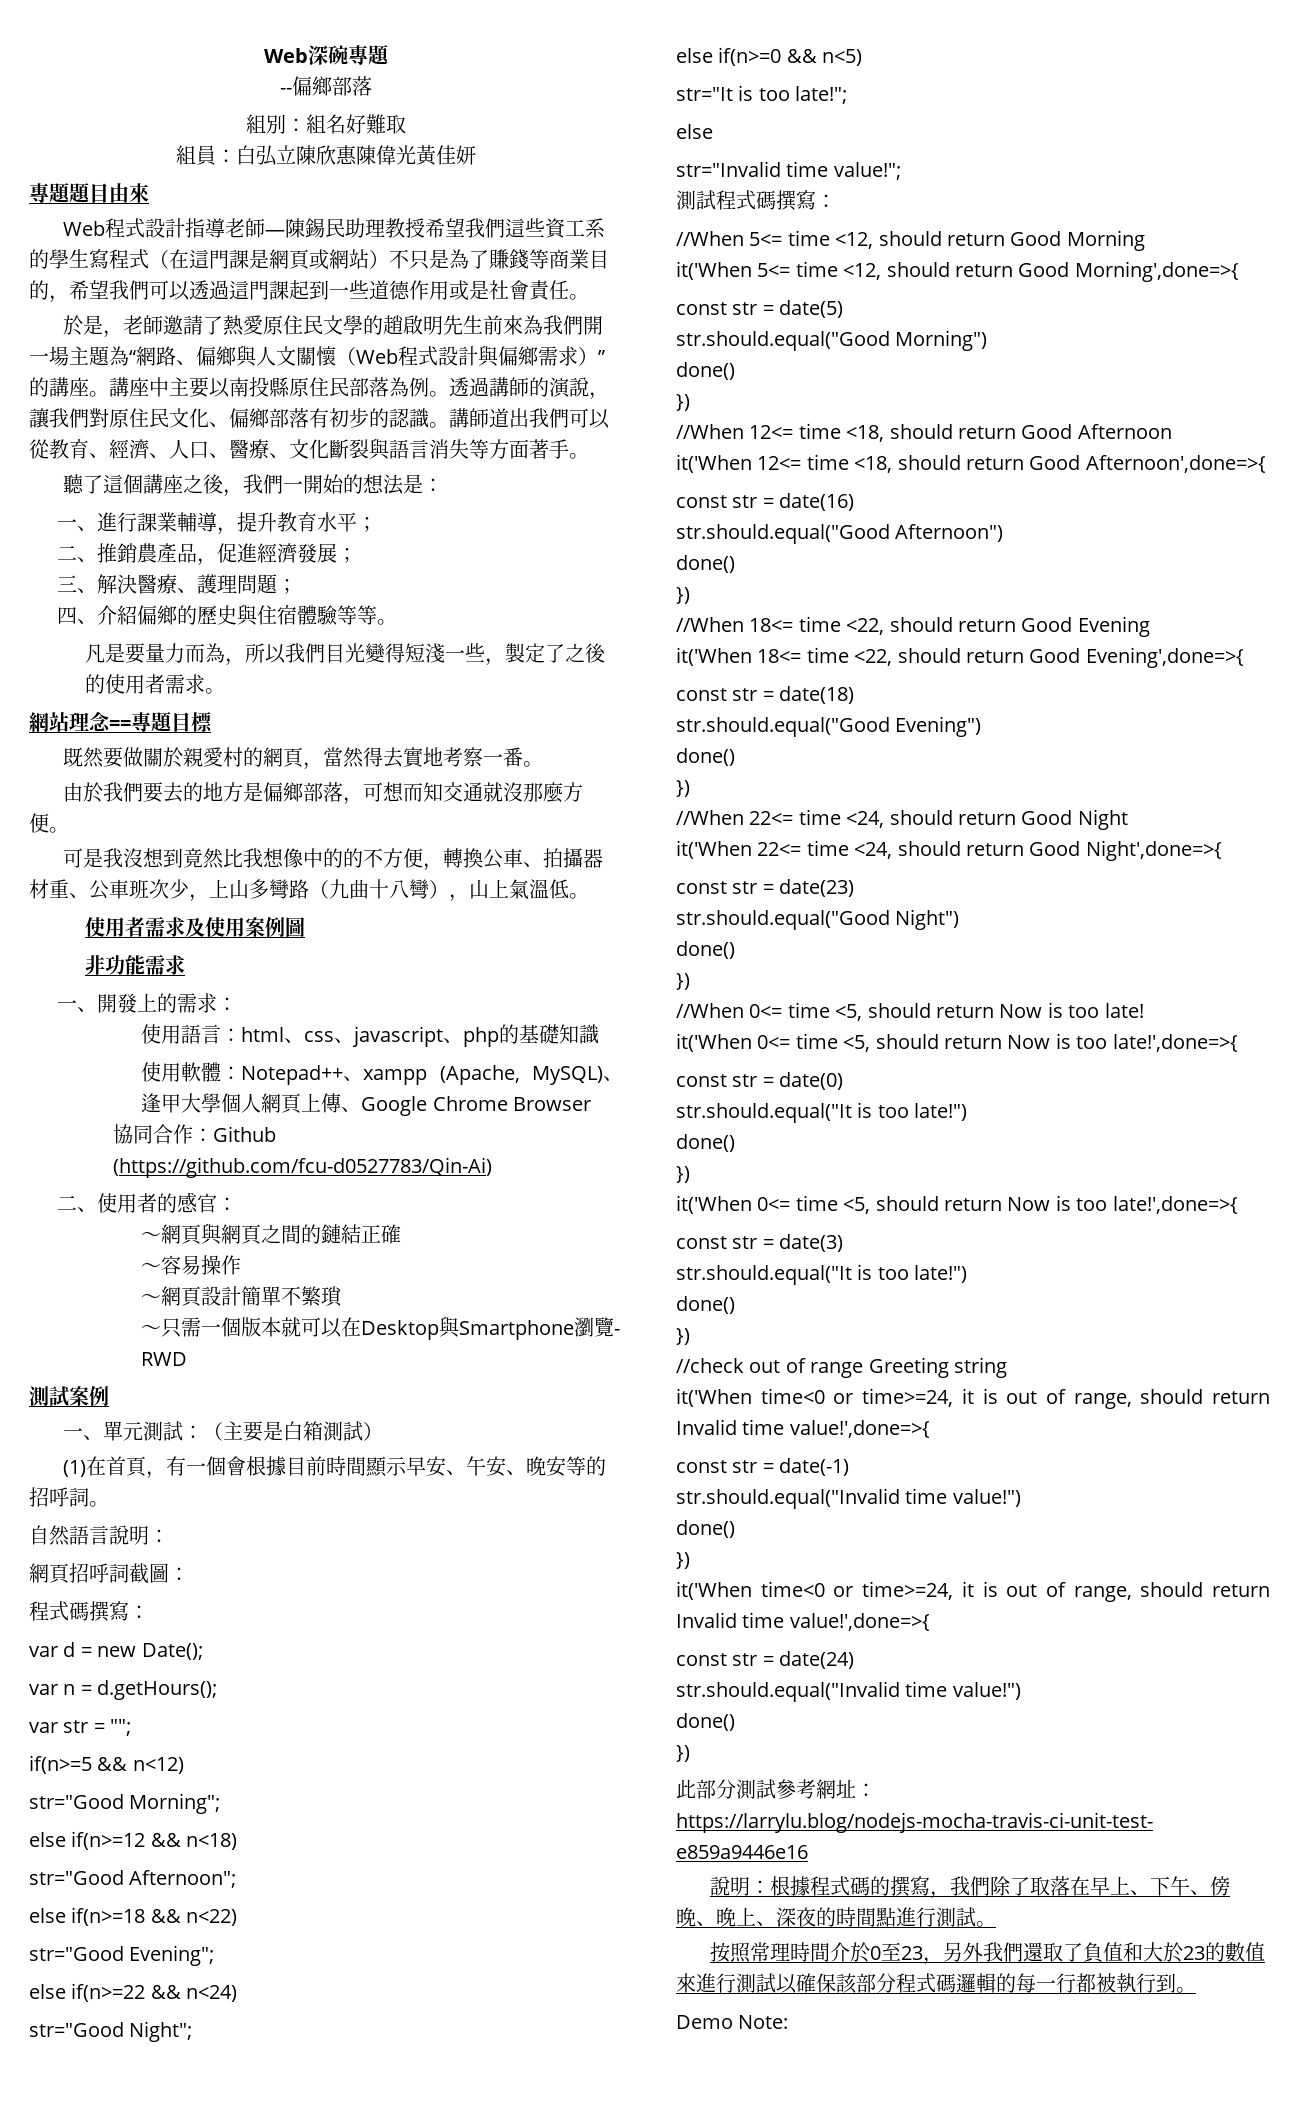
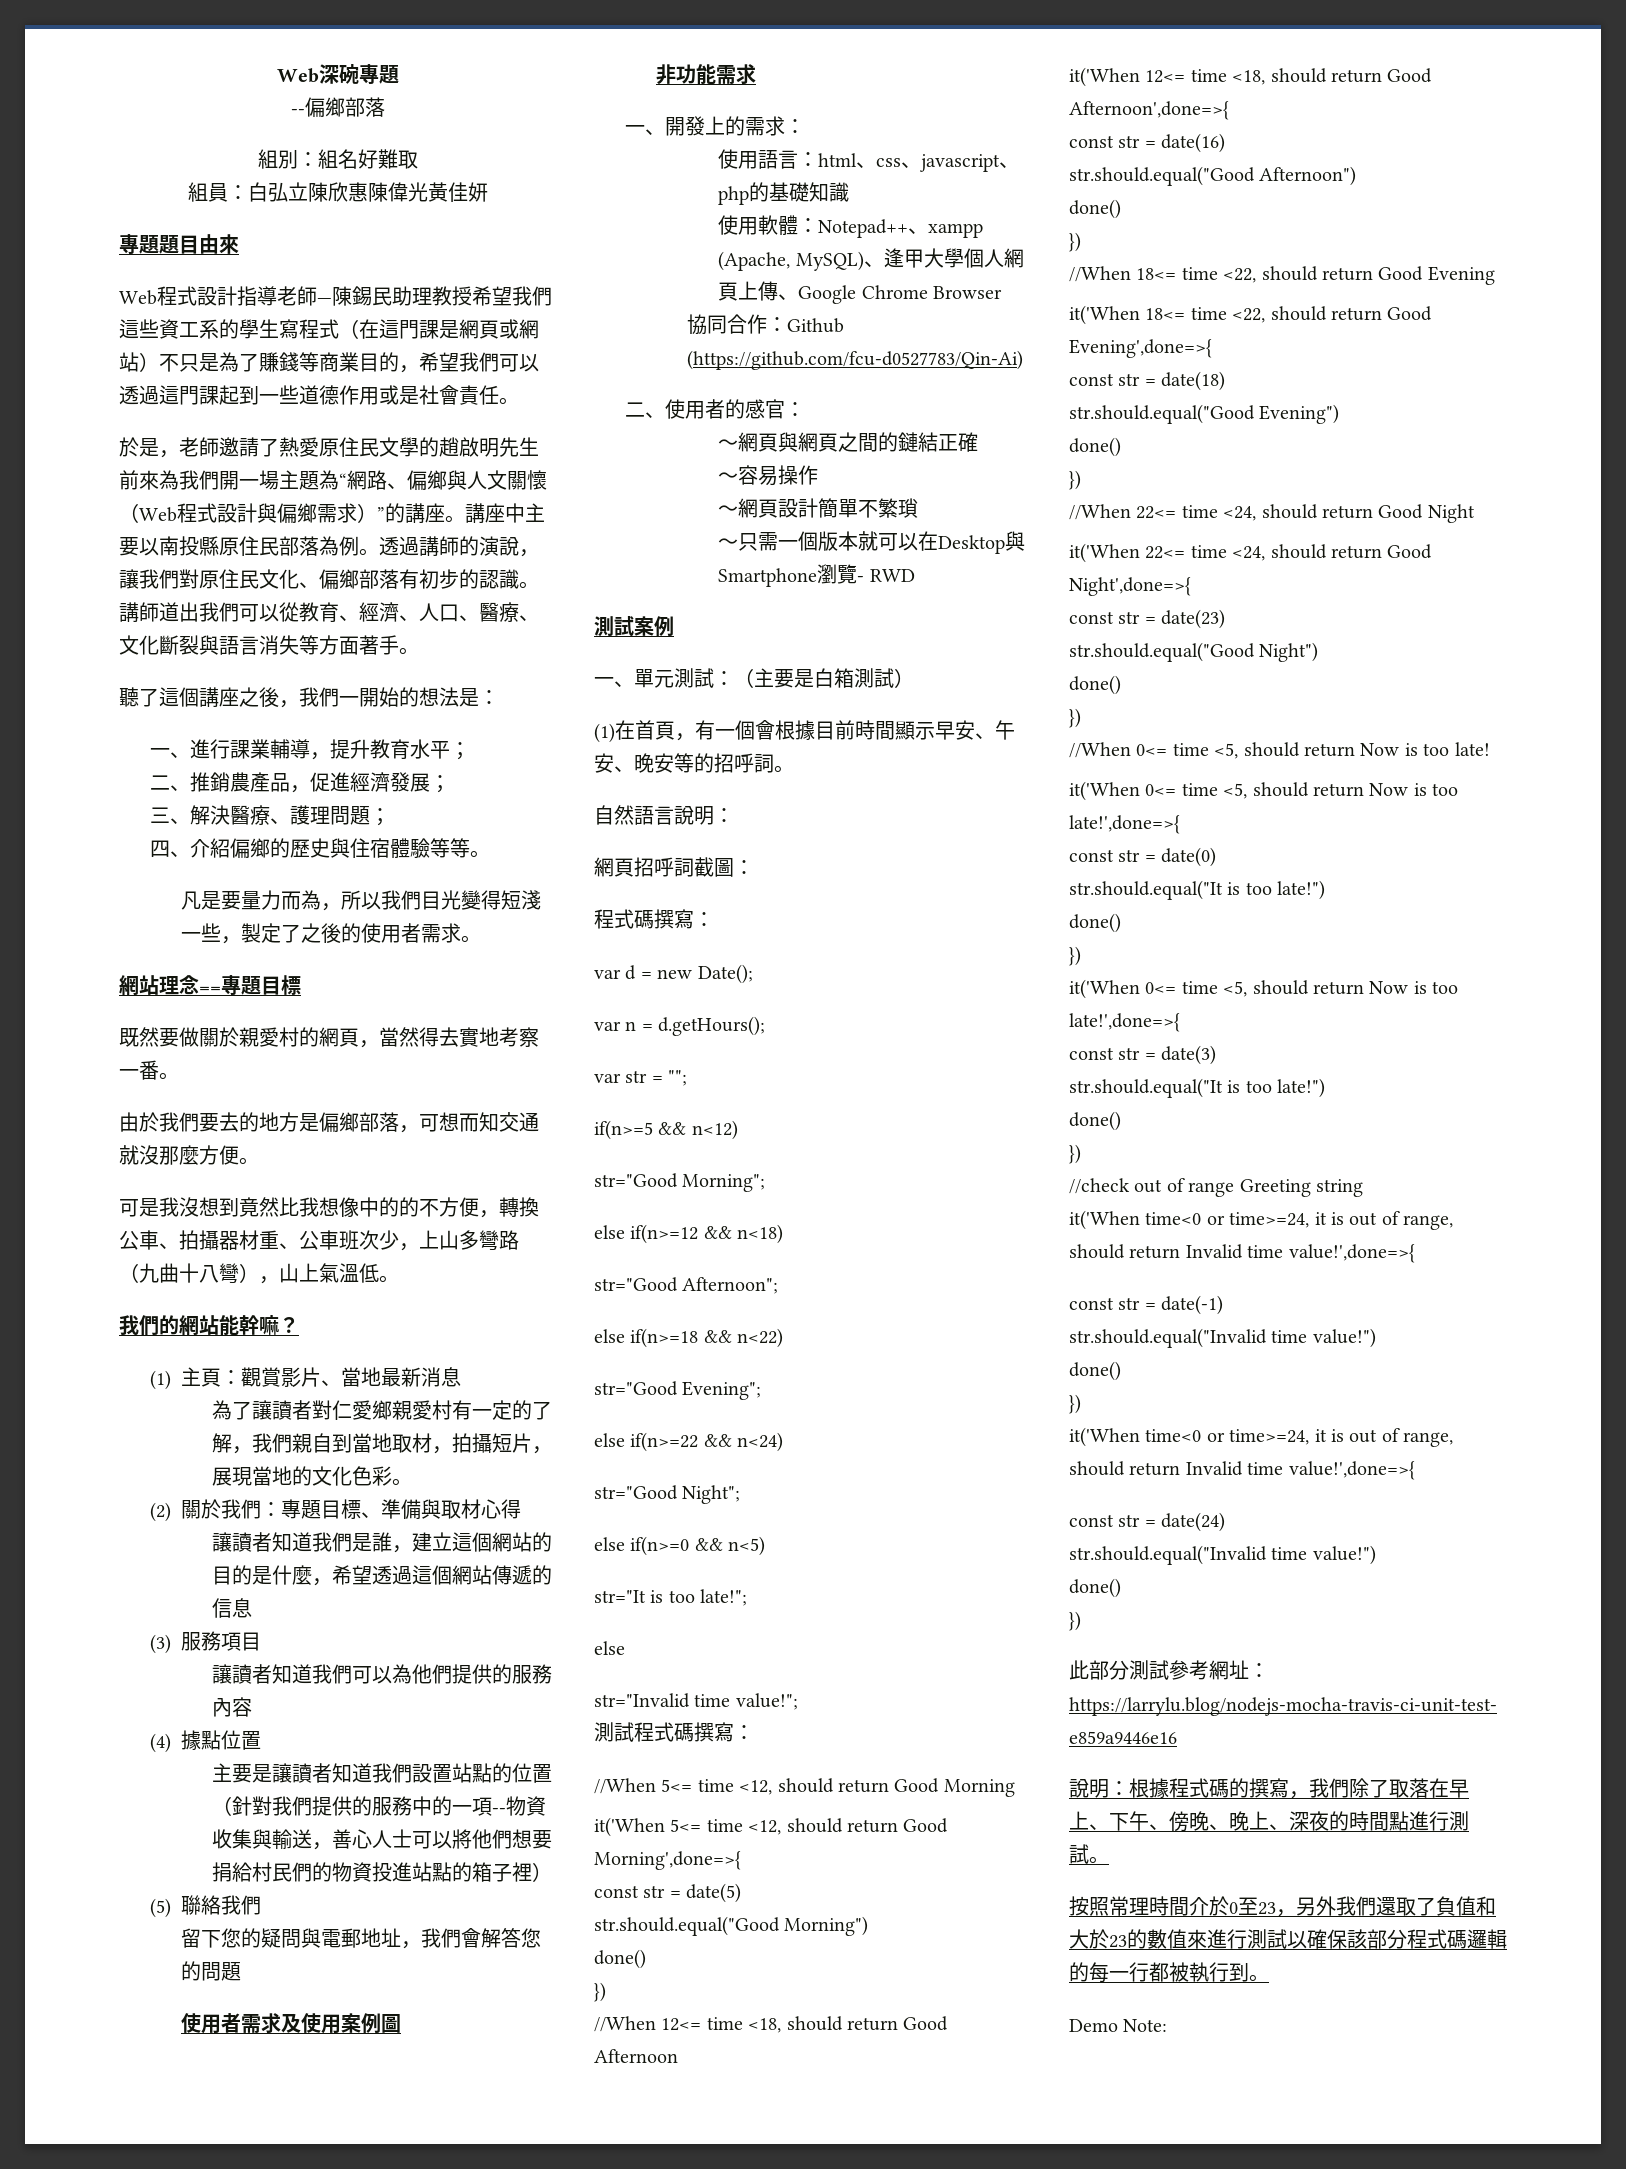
(589, 896) none -> [119,1315,299,1336] [150,1367,462,1390] [212,1400,553,1420] [212,1433,553,1454] [212,1466,413,1486] [150,1499,522,1522] [212,1532,553,1553] [212,1565,553,1586] [212,1598,253,1618] [150,1631,262,1654] [212,1664,553,1684] [212,1697,253,1717] [150,1730,262,1753] [212,1763,553,1783] [212,1796,547,1816] [212,1829,553,1850] [212,1862,553,1882] [150,1895,262,1918] [181,1928,542,1949] [181,1961,242,1981] // 我們的網站能幹嘛？ // (1)主頁：觀賞影片、當地最新消息 // 為了讓讀者對仁愛鄉親愛村有一定的了解，我們親自到當地取材，拍攝短片，展現當地的文化色彩。 // (2)關於我們：專題目標、準備與取材心得 // 讓讀者知道我們是誰，建立這個網站的目的是什麼，希望透過這個網站傳遞的信息 // (3)服務項目 // 讓讀者知道我們可以為他們提供的服務內容 // (4)據點位置 // 主要是讓讀者知道我們設置站點的位置（針對我們提供的服務中的一項--物資收集與輸送，善心人士可以將他們想要捐給村民們的物資投進站點的箱子裡） // (5)聯絡我們 // 留下您的疑問與電郵地址，我們會解答您的問題

